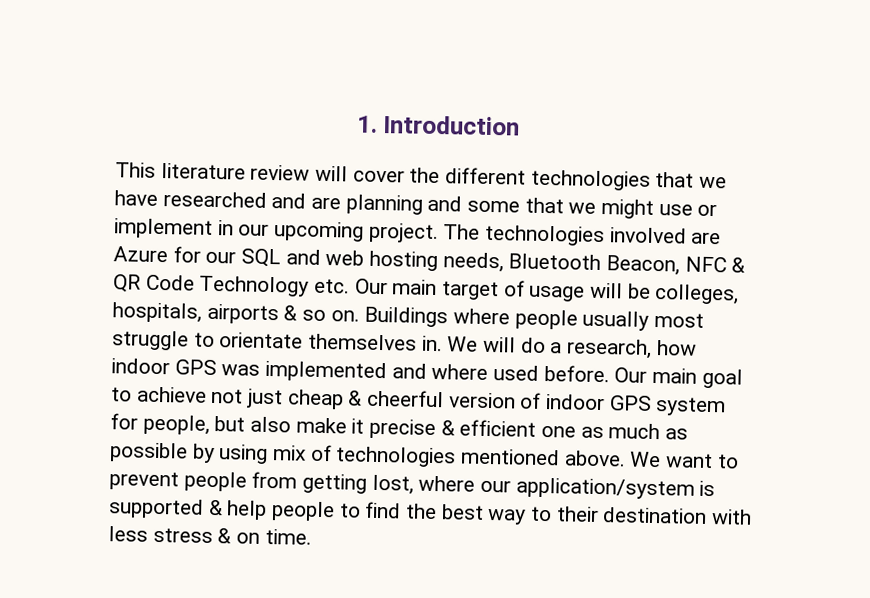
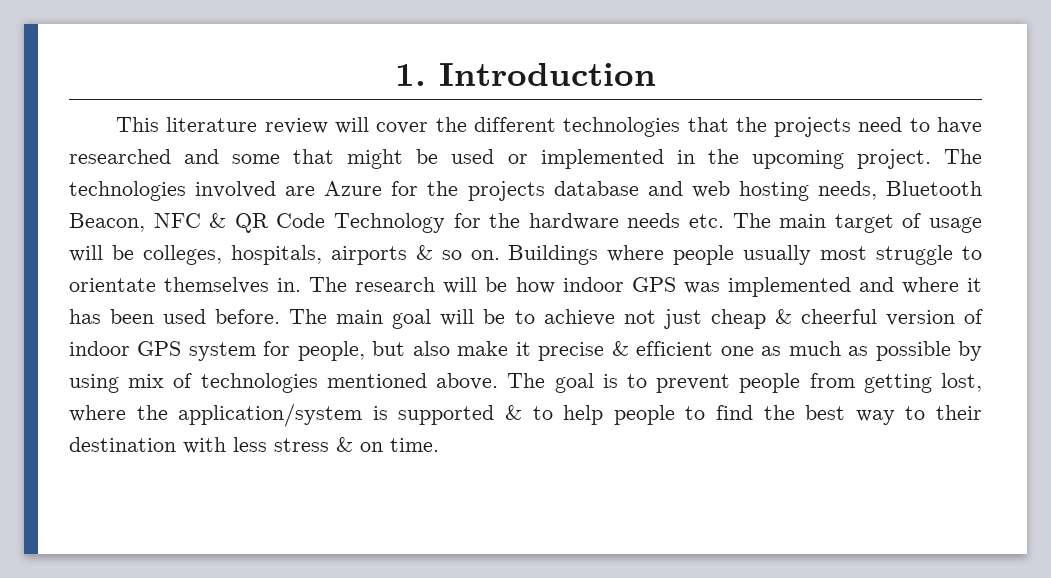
[699,176,728,189] [114,190,718,219] [114,218,270,239] we have researched and are planning and some that we might use or implement in our -> [735,117,982,137] [69,149,739,169] the projects need to have researched and some that might be used or implemented in the
[205,248,282,268] our SQL -> [427,181,639,201] the projects database
[314,278,388,295] etc. Our -> [453,213,771,230] for the hardware needs etc. The
[447,336,653,359] We will do a research, -> [309,277,508,294] The research will be
(489, 371) none -> [966,278,982,292] [69,309,155,324] it has been
[614,367,648,383] Our -> [289,309,328,324] The
(743, 378) none -> [440,309,506,326] will be
[629,451,714,469] We want -> [507,373,618,393] The goal is
[480,479,512,493] our -> [136,405,168,420] the
(223, 507) none -> [532,406,553,420] to

